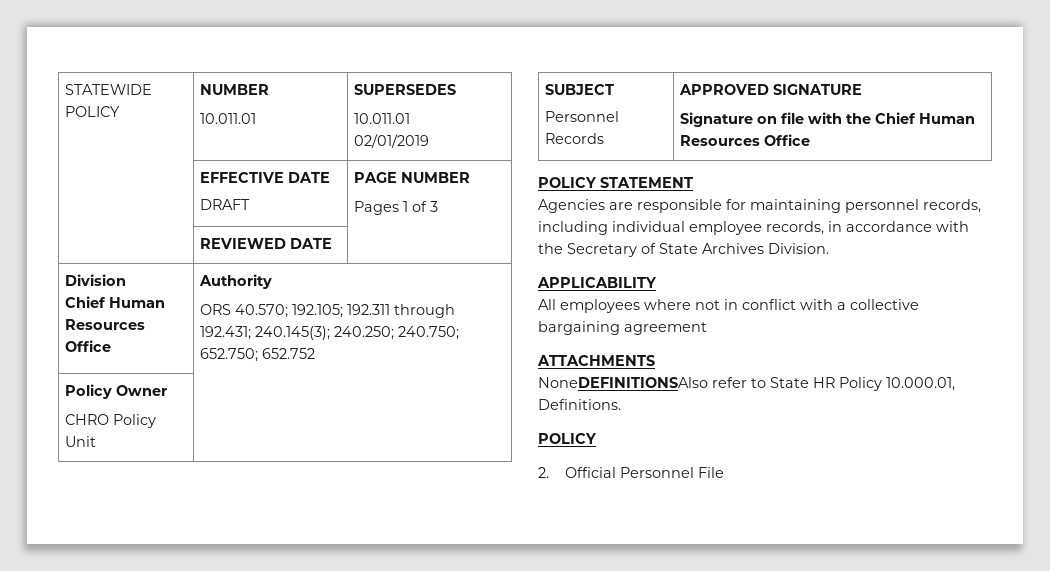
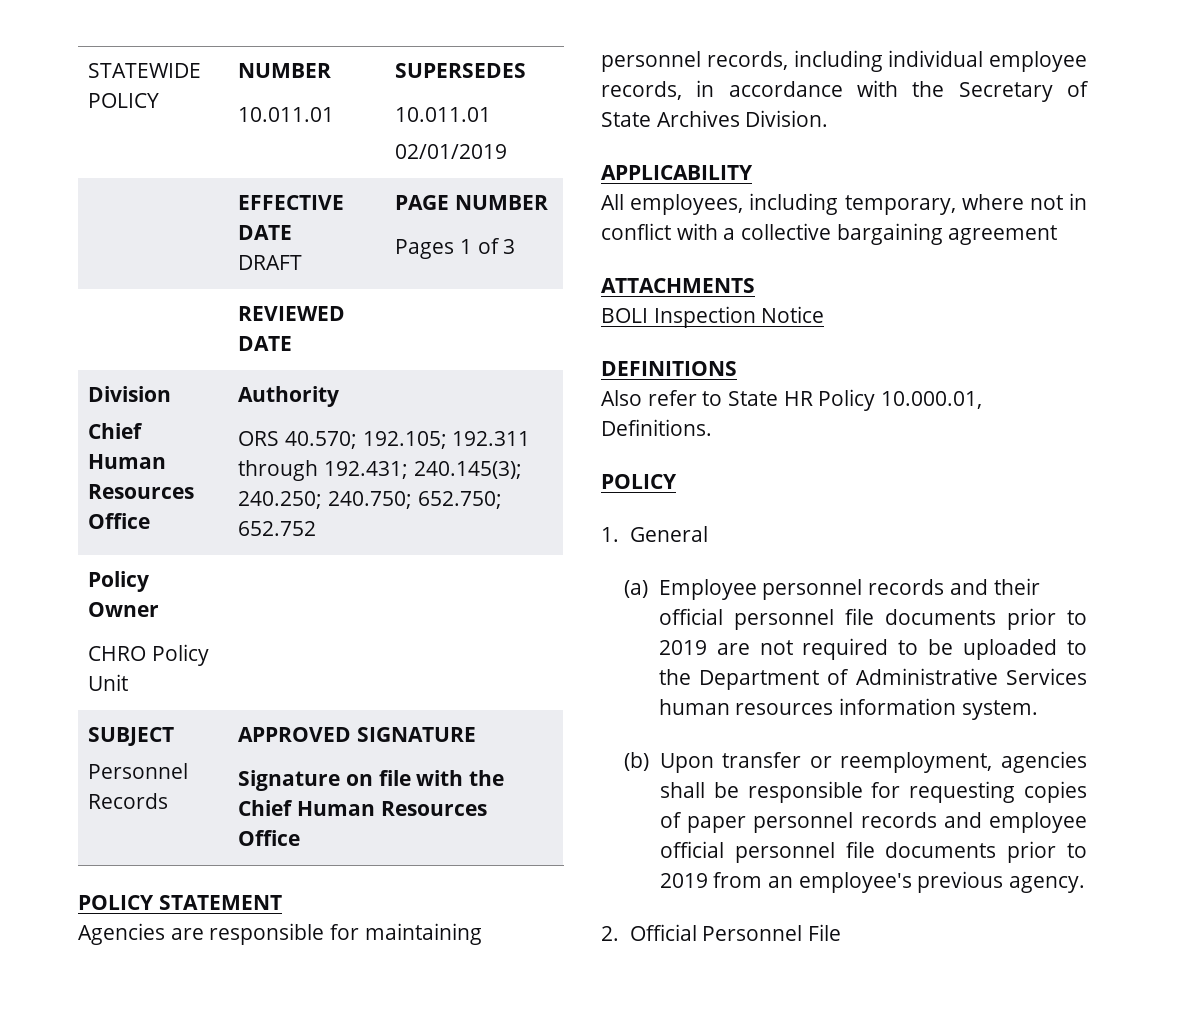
[560,299,640,313] employees -> [630,193,956,215] employees, including temporary,
[538,377,708,388] NoneDEFINITIONSAlso -> [601,306,825,328] [601,361,737,376] [601,390,642,406] BOLI Inspection Notice // DEFINITIONS // Also
(597, 438) none -> [601,526,708,542] [624,578,1040,600] [658,608,1087,630] [658,638,1087,660] [658,668,1087,690] [658,698,1038,720] [624,751,1087,773] [659,781,1087,803] [659,812,1087,833] [659,841,1087,863] [659,871,1086,893] // 1. General // (a) Employee personnel records and their official personnel file documents prior to 2019 are not required to be uploaded to the Department of Administrative Services human resources information system. // (b) Upon transfer or reemployment, agencies shall be responsible for requesting copies of paper personnel records and employee official personnel file documents prior to 2019 from an employee's previous agency.

